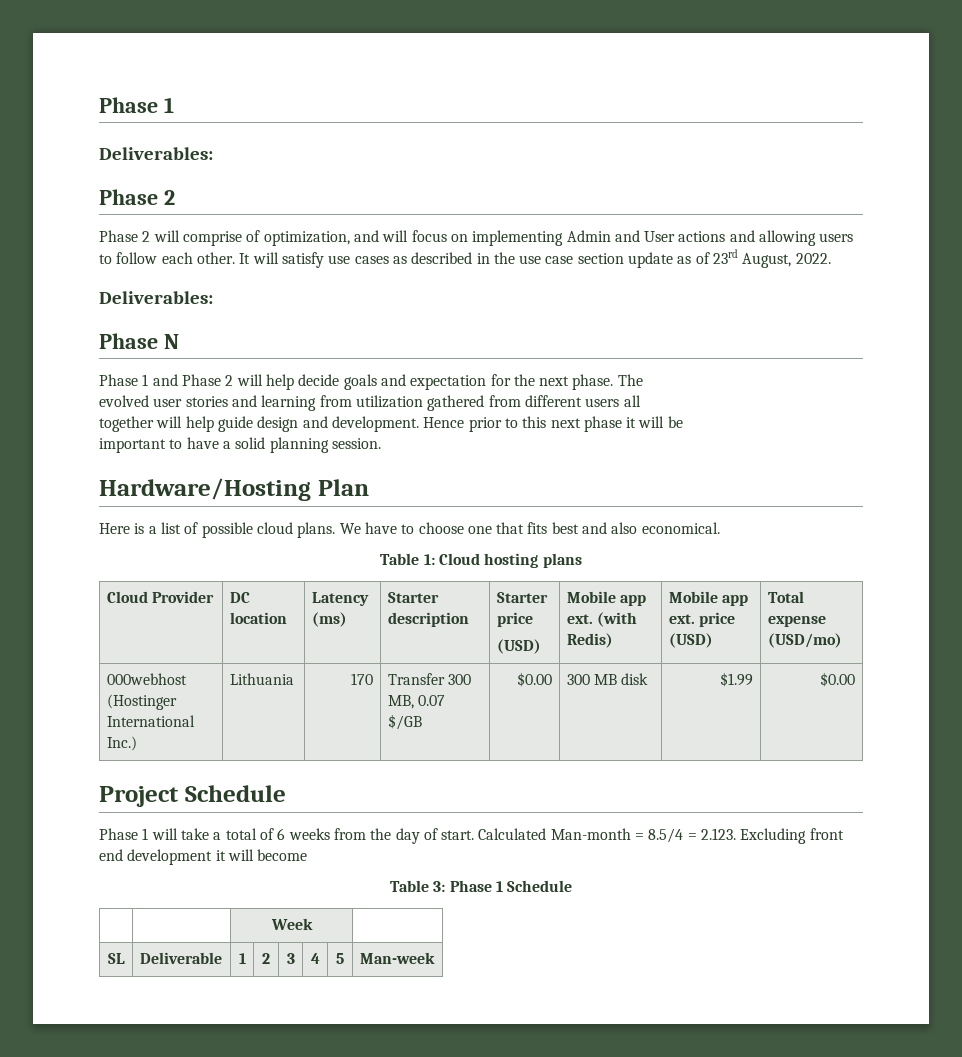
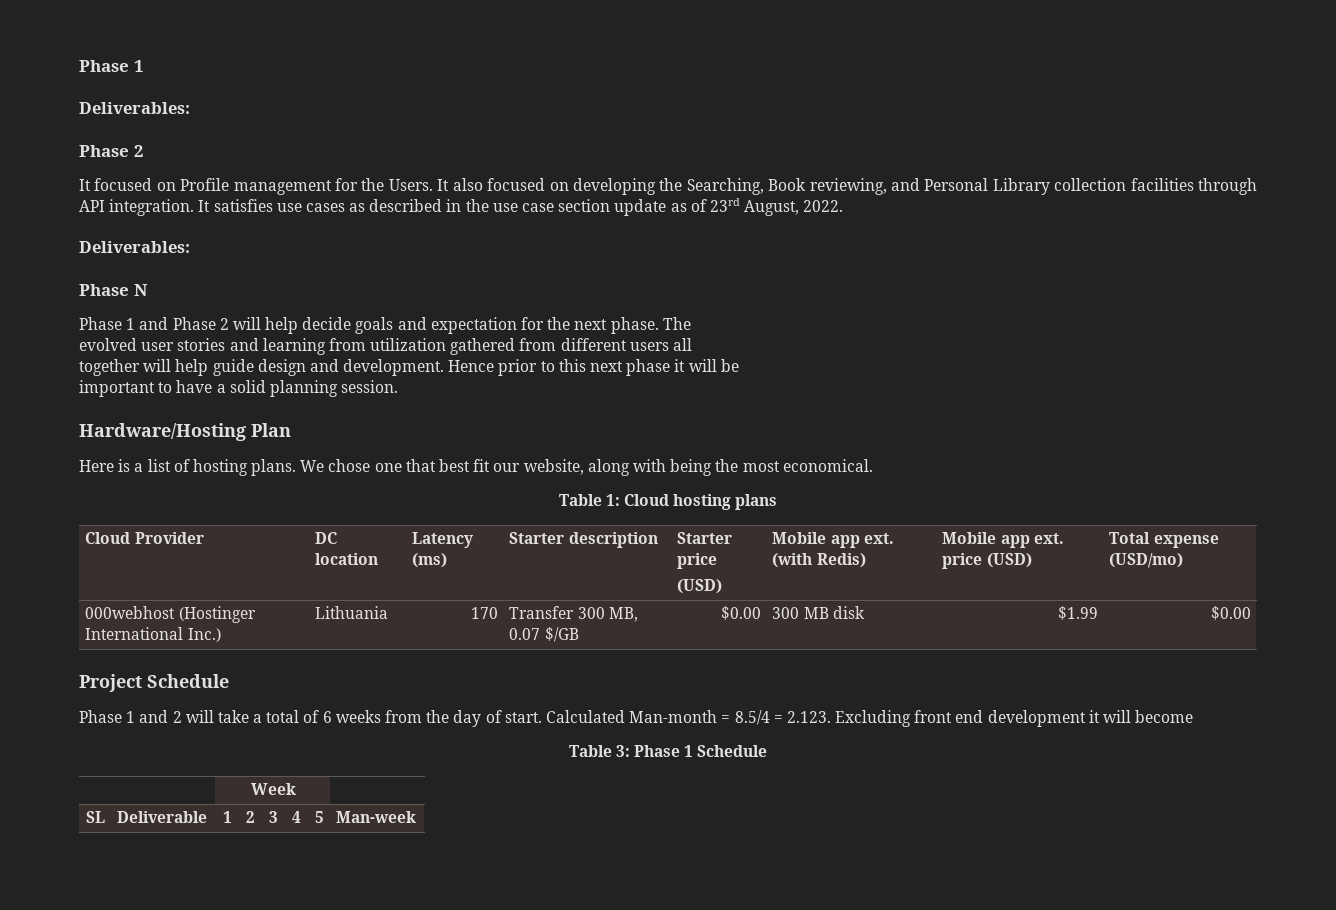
[99,230,854,246] [99,252,324,268] Phase 2 will comprise of optimization, and will focus on implementing Admin and User actions and allowing users to follow each other. It will satisfy -> [79,178,1257,195] [79,199,273,216] It focused on Profile management for the Users. It also focused on developing the Searching, Book reviewing, and Personal Library collection facilities through API integration. It satisfies
[201,522,638,538] possible cloud plans. We have to choose one that fits best and also -> [192,459,780,476] hosting plans. We chose one that best fit our website, along with being the most
(149, 834) none -> [139,710,182,723] and 2

